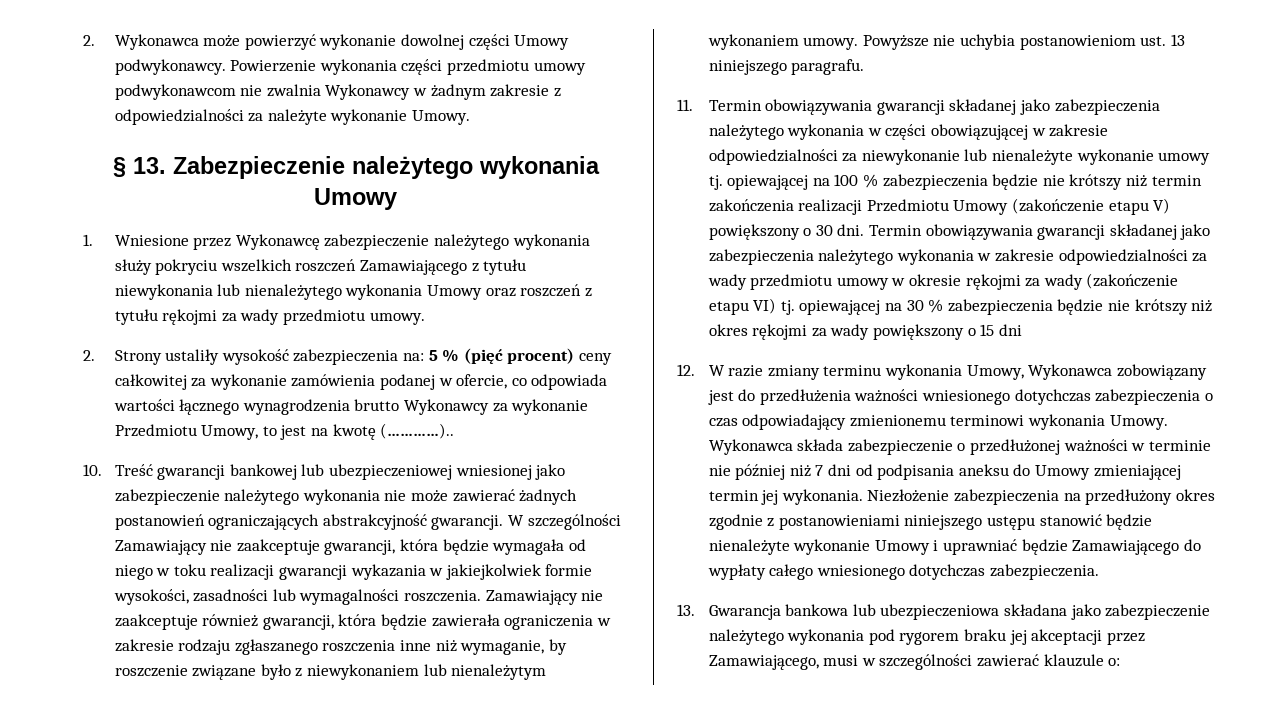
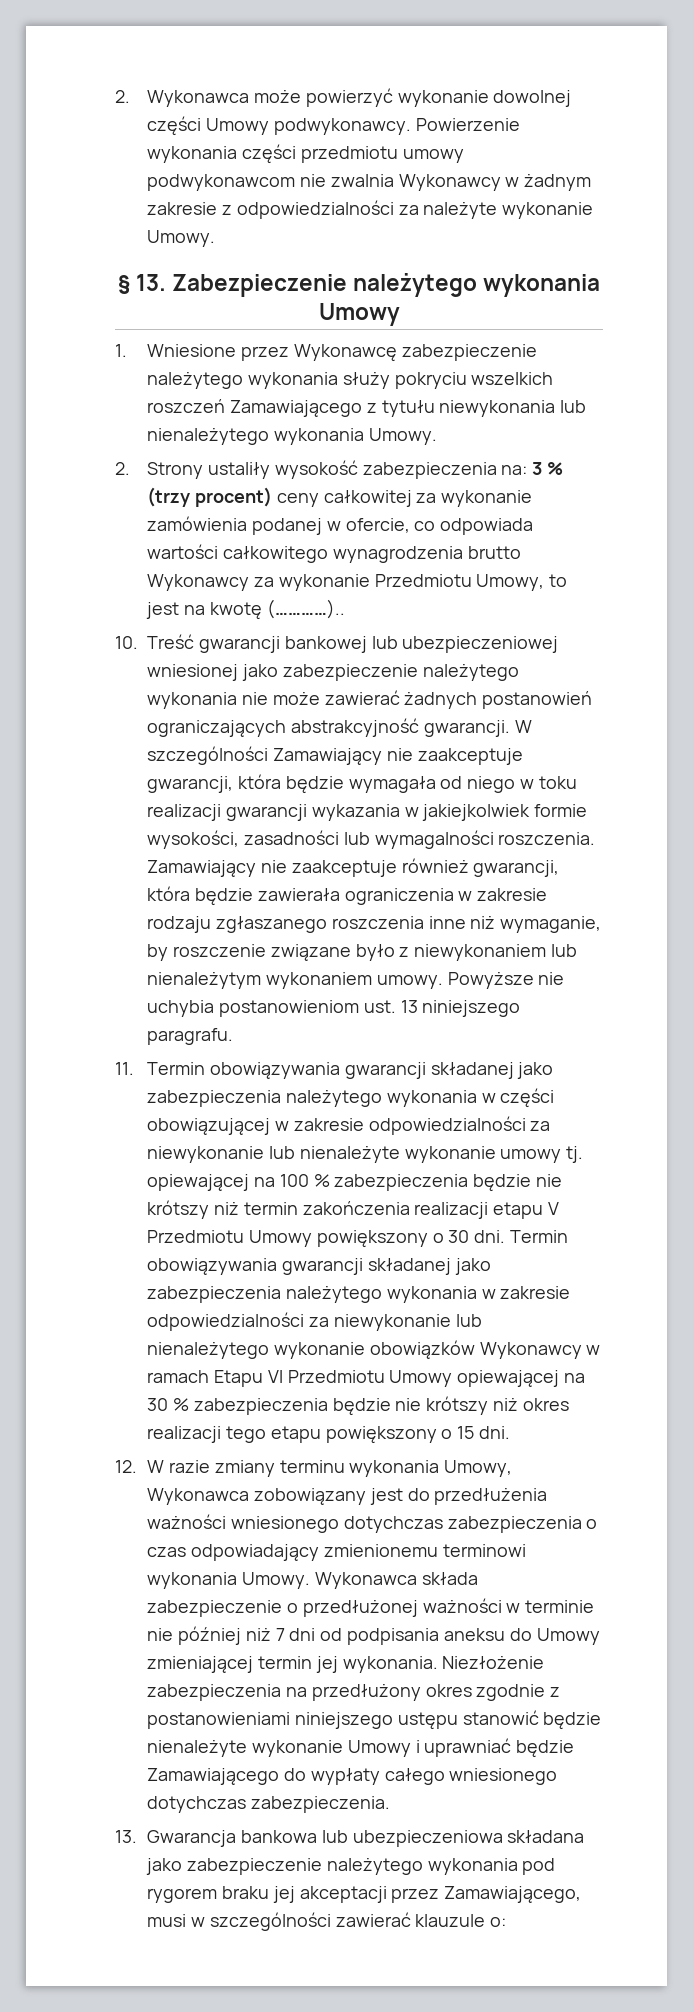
[426,284,592,300] [114,309,425,325] Umowy oraz roszczeń z tytułu rękojmi za wady przedmiotu umowy. -> [368,428,437,445] Umowy.
[428,348,503,364] 5 % (pięć -> [532,462,564,475] [147,487,191,507] 3 % (trzy
[179,399,240,415] łącznego -> [222,546,328,563] całkowitego
[866,198,1171,215] Przedmiotu Umowy (zakończenie etapu V) -> [493,1202,560,1219] [147,1230,312,1247] etapu V Przedmiotu Umowy
[707,273,1179,290] [708,298,795,315] wady przedmiotu umowy w okresie rękojmi za wady (zakończenie etapu VI) tj. -> [333,1314,482,1331] [147,1340,601,1359] [147,1370,453,1387] niewykonanie lub nienależytego wykonanie obowiązków Wykonawcy w ramach Etapu VI Przedmiotu Umowy
[752,324,870,340] rękojmi za wady -> [147,1426,321,1443] realizacji tego etapu
[998,324,1022,336] dni -> [479,1426,511,1439] dni.

